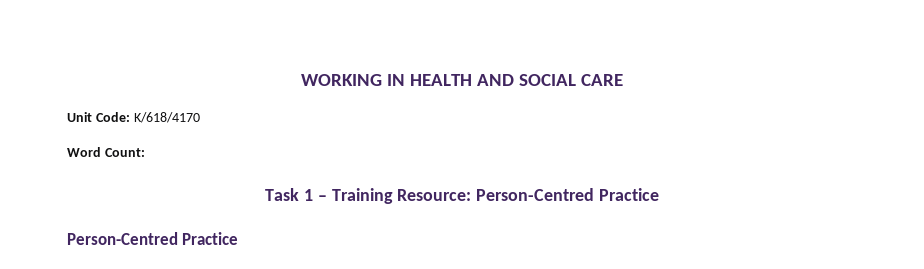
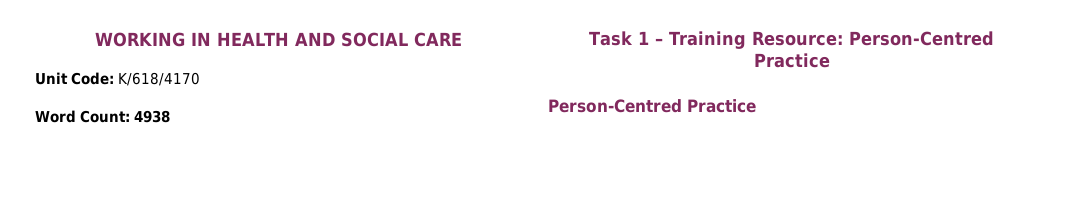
(145, 152) none -> [134,110,171,123] 4938

